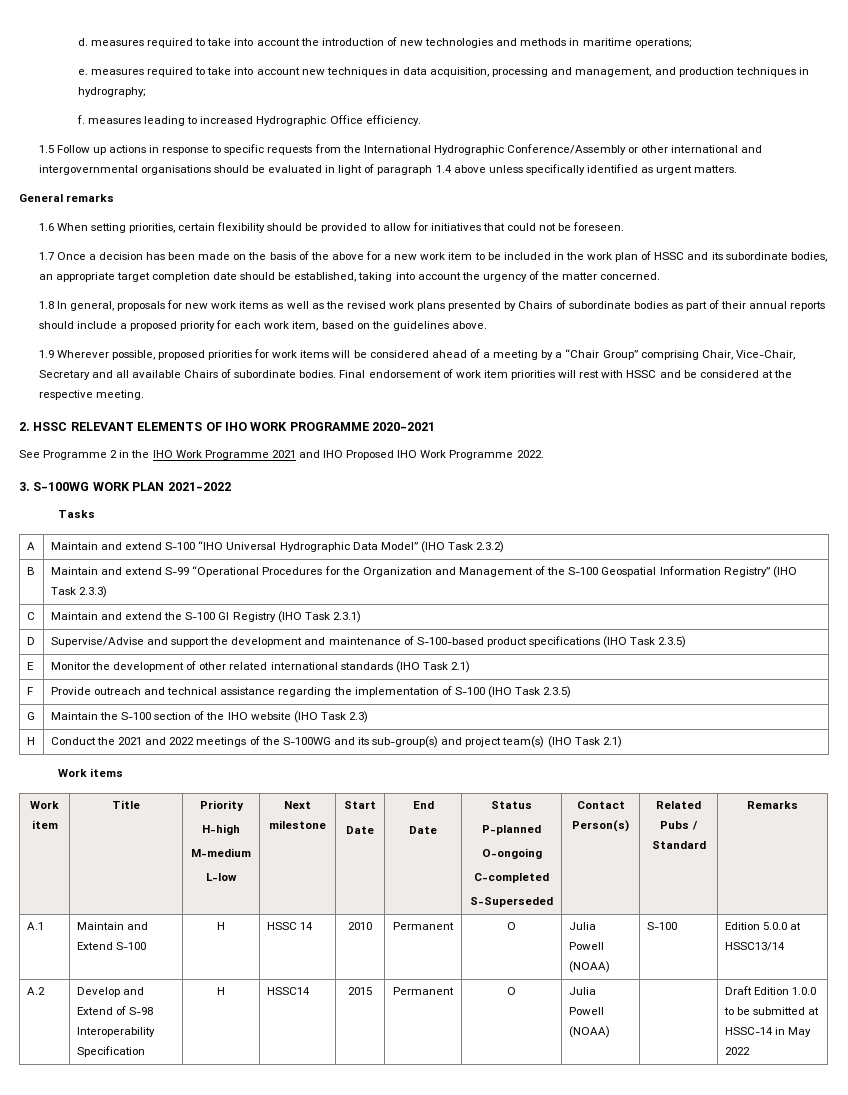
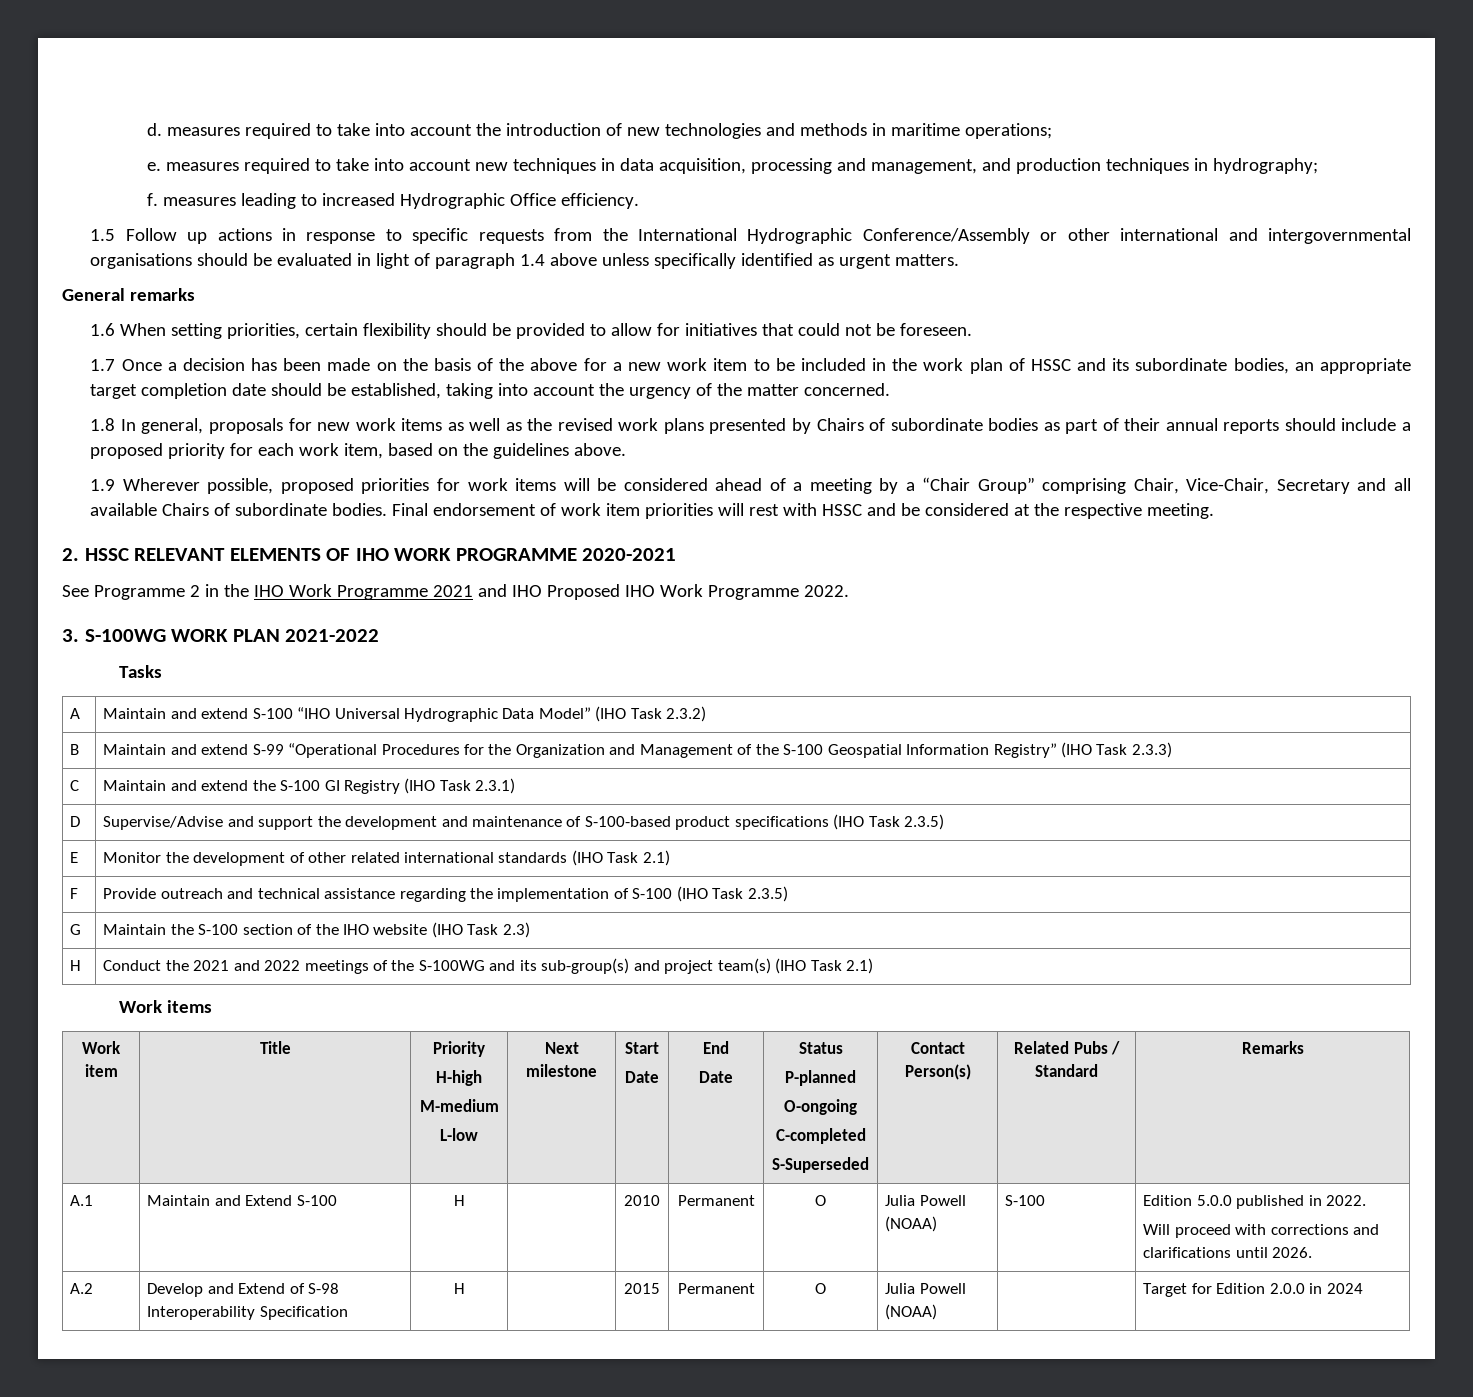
[266,922,314,930] HSSC 14 -> (465, 1200) none
[790,922,802,930] [724,942,785,951] at HSSC13/14 -> [1236,1195,1367,1209] [1143,1224,1380,1238] [1143,1247,1313,1258] published in 2022. // Will proceed with corrections and clarifications until 2026.
[266,987,310,995] HSSC14 -> (465, 1288) none
[724,986,817,995] [723,1007,820,1015] [724,1027,812,1037] [724,1047,750,1055] Draft Edition 1.0.0 to be submitted at HSSC-14 in May 2022 -> [1143,1283,1363,1297] Target for Edition 2.0.0 in 2024

